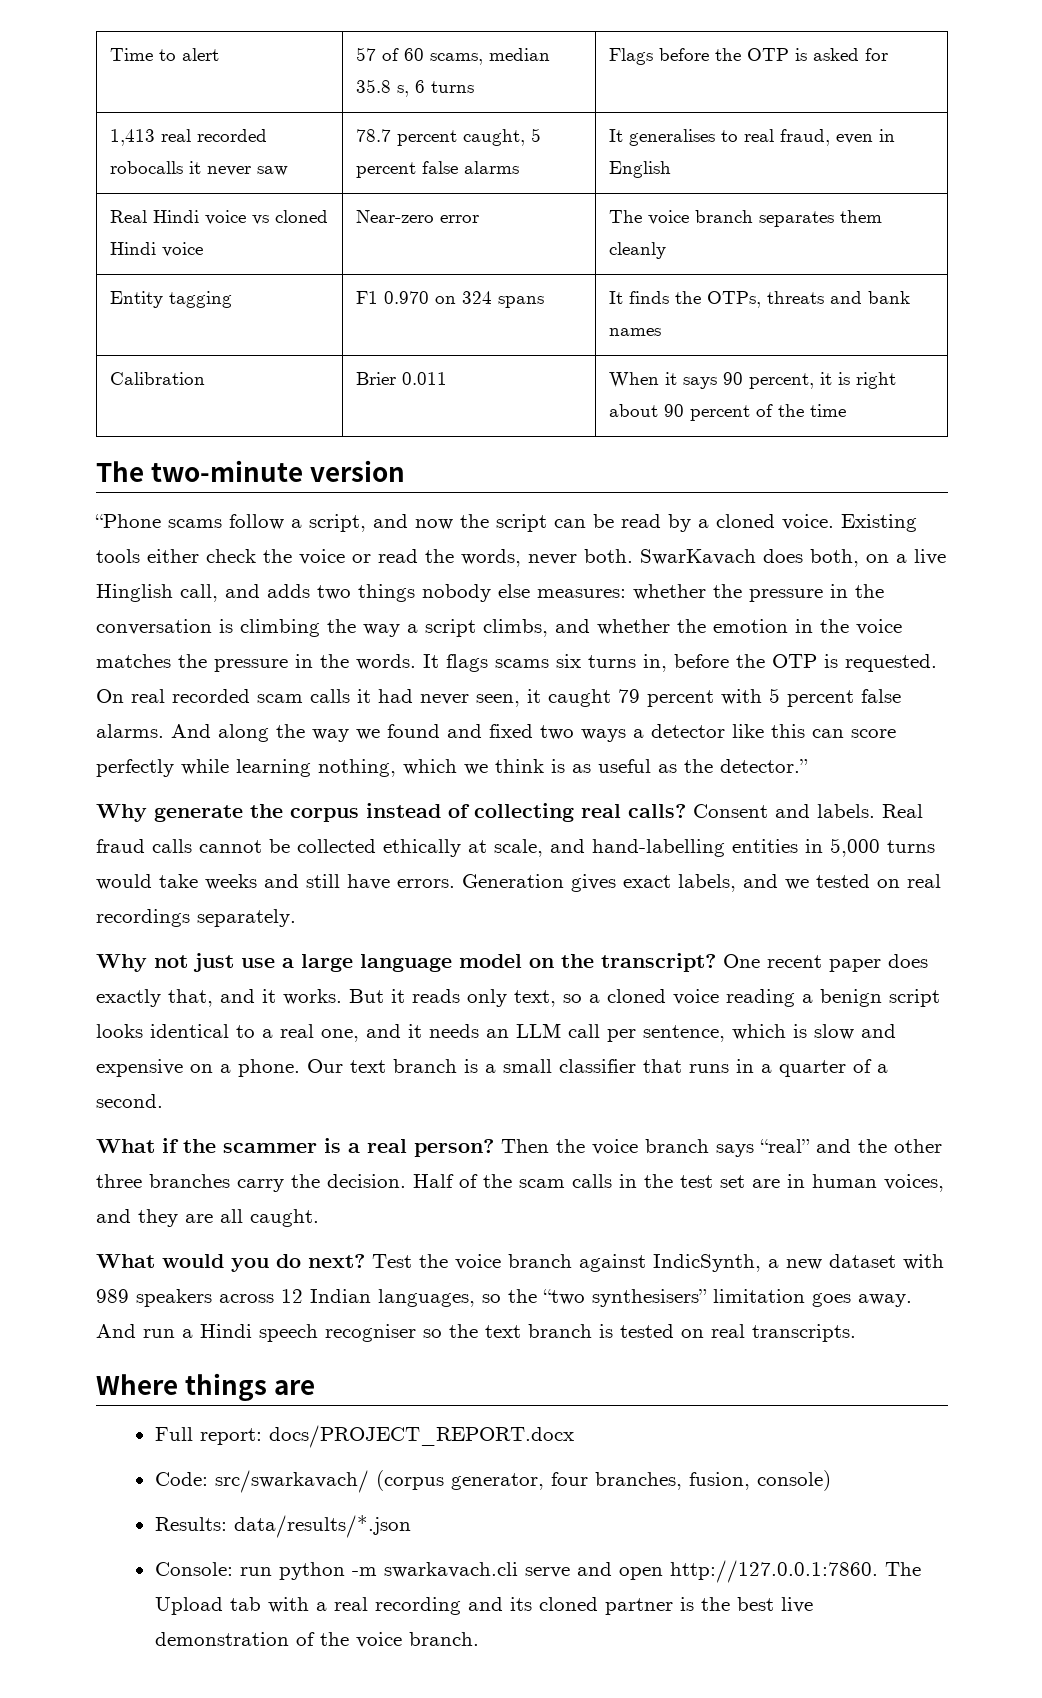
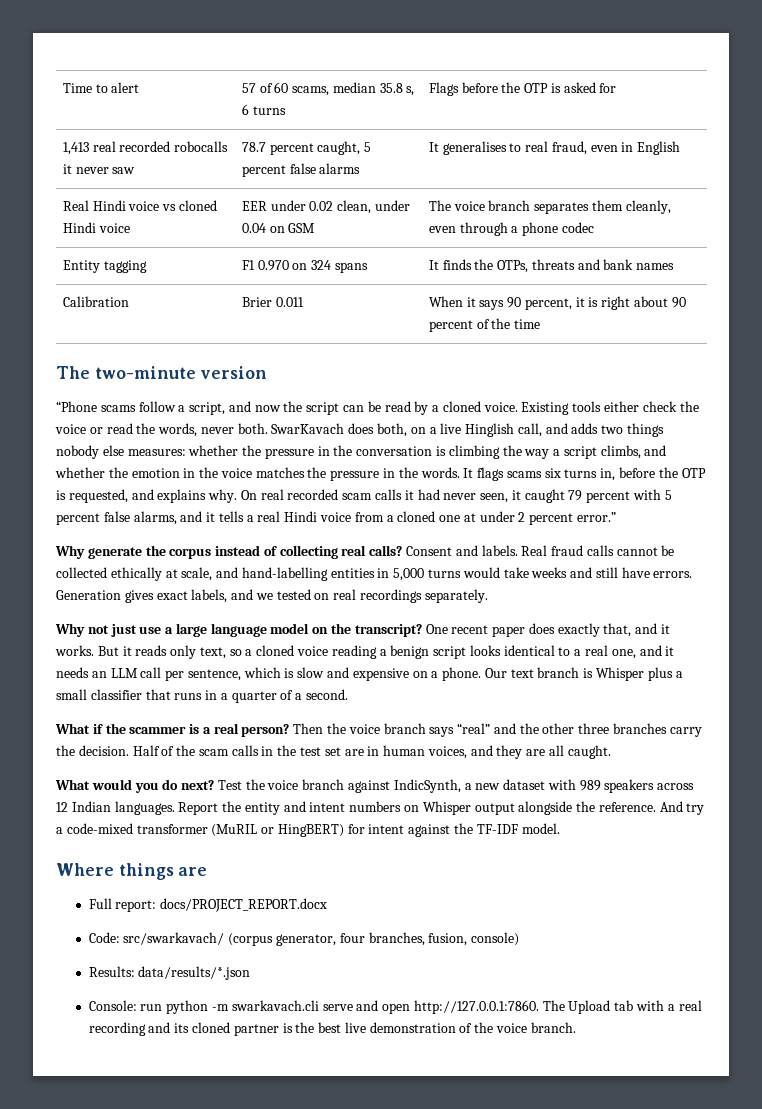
[356,210,480,223] Near-zero error -> [241,200,410,214] [241,223,316,233] EER under 0.02 clean, under 0.04 on GSM
[609,242,667,259] cleanly -> [625,200,671,214] [428,222,594,236] cleanly, even through a phone codec
[845,654,937,672] requested. -> [68,489,238,503] requested, and explains why.
[96,724,896,742] [96,759,808,777] alarms. And along the way we found and fixed two ways a detector like this can score perfectly while learning nothing, which we think is as useful as the detector.” -> [133,511,617,525] alarms, and it tells a real Hindi voice from a cloned one at under 2 percent error.”
(478, 1066) none -> [596,667,673,681] Whisper plus
[378,1289,912,1307] [96,1324,856,1342] languages, so the “two synthesisers” limitation goes away. And run a Hindi speech recogniser so the text branch is tested on real transcripts. -> [114,801,705,815] [56,823,560,837] languages. Report the entity and intent numbers on Whisper output alongside the reference. And try a code-mixed transformer (MuRIL or HingBERT) for intent against the TF-IDF model.

